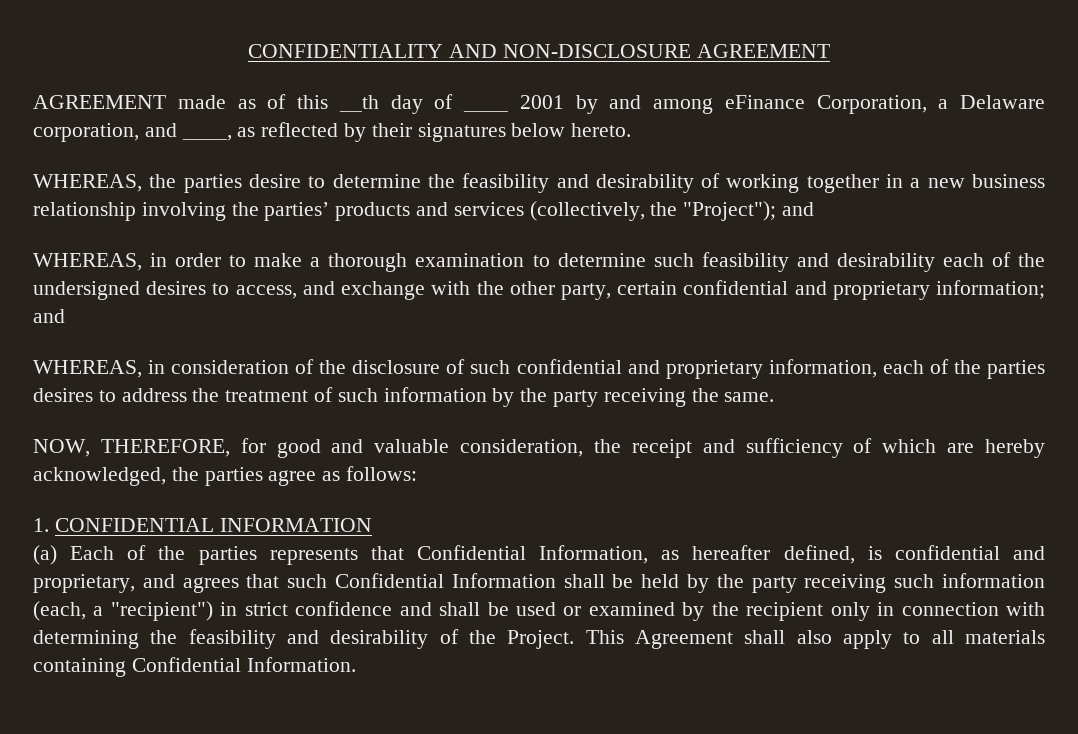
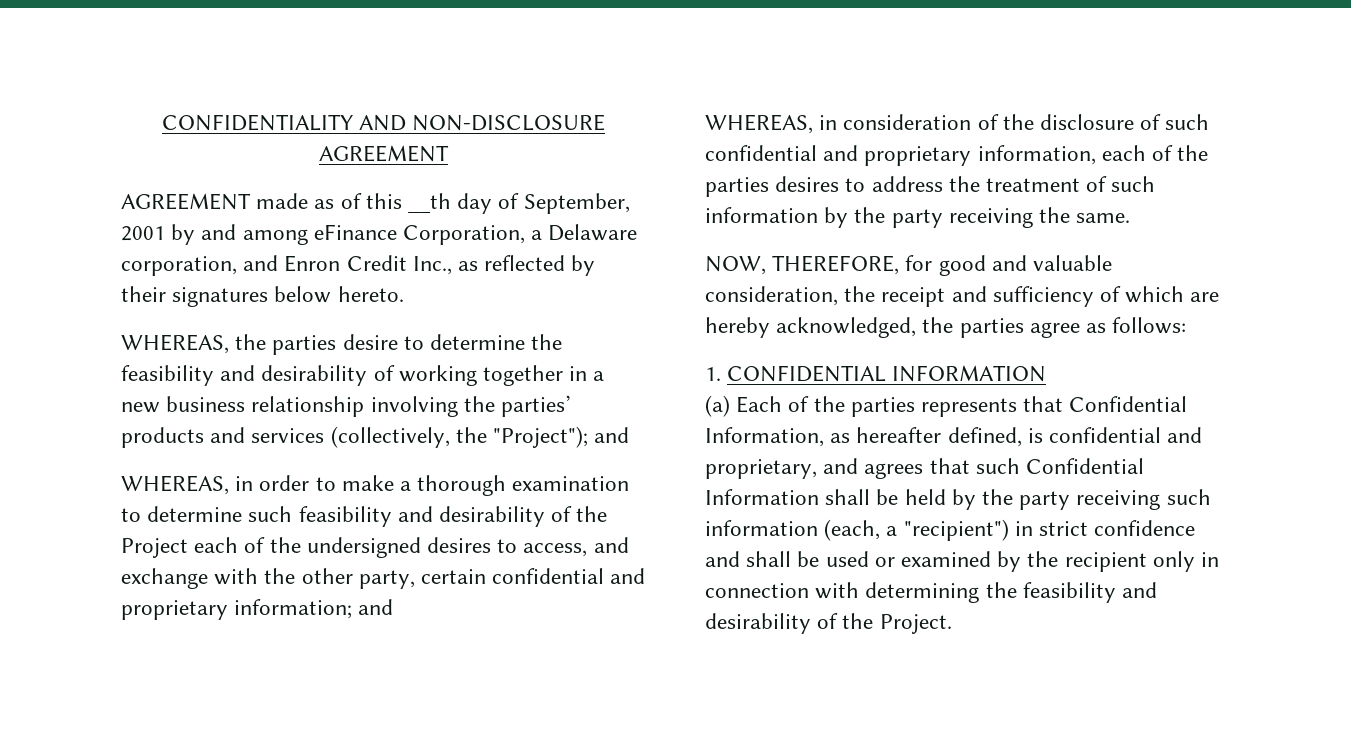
[463,109,508,112] ____ -> [523,193,630,214] September,
[181,135,232,141] ____, -> [284,255,452,275] Enron Credit Inc.,
(935, 262) none -> [551,506,608,522] [121,538,188,558] of the Project
[585,630,1046,649] [33,657,356,677] This Agreement shall also apply to all materials containing Confidential Information. -> (952, 624) none

